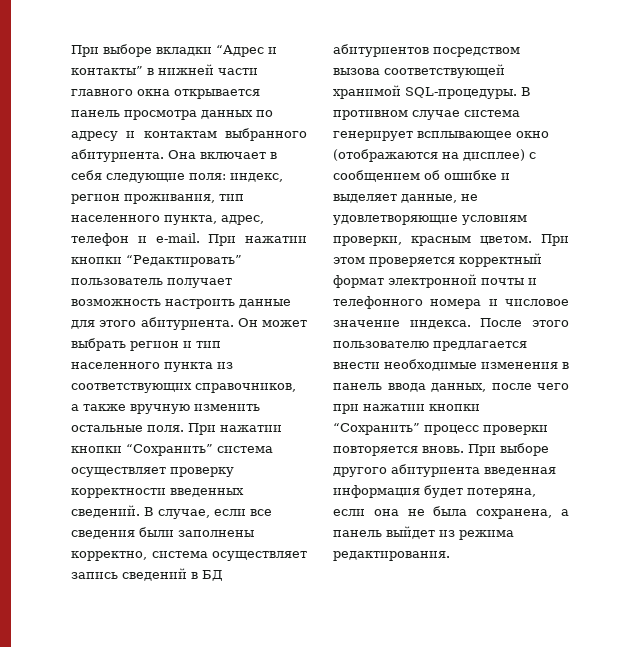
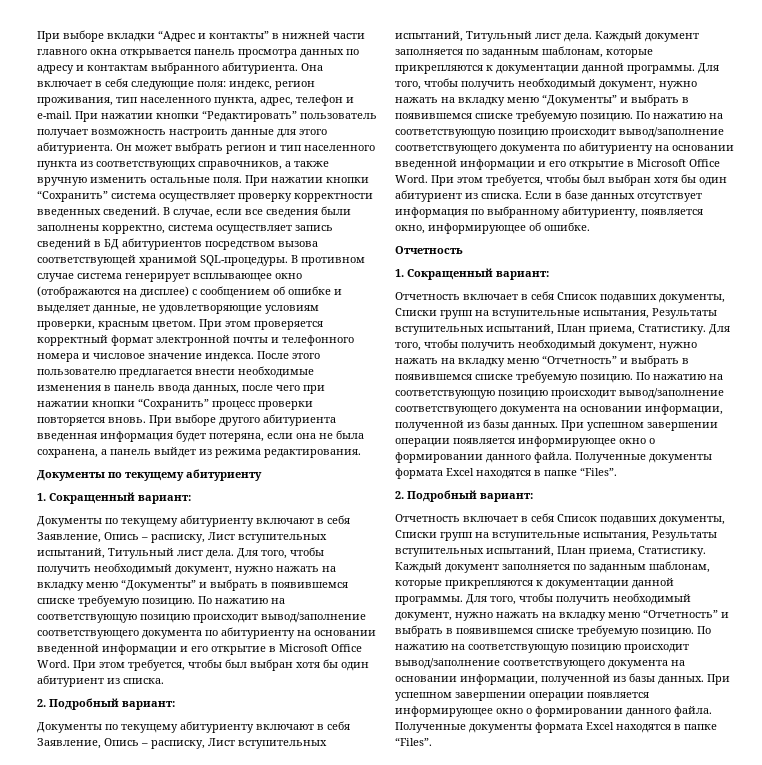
(450, 556) none -> [37,469,262,481] [37,492,191,504] [37,515,350,527] [37,532,327,543] [37,547,324,559] [37,563,336,575] [37,579,348,591] [37,595,285,607] [37,612,366,623] [37,627,376,639] [37,644,362,655] [37,659,369,671] [37,675,164,687] [37,698,175,710] [37,721,350,733] [37,738,327,749] [395,31,699,42] [395,46,653,58] [395,63,719,74] [395,78,697,90] [395,94,689,106] [395,110,723,122] [395,127,724,138] [395,142,734,154] [395,159,720,170] [395,174,727,186] [395,190,702,202] [395,206,703,218] [395,222,590,234] [395,246,463,254] [395,268,549,280] [395,291,725,303] [395,308,717,319] [395,324,730,335] [395,339,697,351] [395,355,689,367] [395,371,723,383] [395,388,724,399] [395,404,723,415] [395,419,718,431] [395,436,655,447] [395,452,712,463] [395,467,617,479] [395,490,533,502] [395,513,725,525] [395,530,717,541] [395,546,706,557] [395,561,710,573] [395,578,674,589] [395,593,691,605] [395,609,729,621] [395,625,711,637] [395,644,689,653] [395,658,685,669] [395,673,730,685] [395,692,649,701] [395,706,712,717] [395,722,717,733] [395,737,432,746] // Документы по текущему абитуриенту // 1. Сокращенный вариант: // Документы по текущему абитуриенту включают в себя Заявление, Опись – расписку, Лист вступительных испытаний, Титульный лист дела. Для того, чтобы получить необходимый документ, нужно нажать на вкладку меню “Документы” и выбрать в появившемся списке требуемую позицию. По нажатию на соответствующую позицию происходит вывод/заполнение соответствующего документа по абитуриенту на основании введенной информации и его открытие в Microsoft Office Word. При этом требуется, чтобы был выбран хотя бы один абитуриент из списка. // 2. Подробный вариант: // Документы по текущему абитуриенту включают в себя Заявление, Опись – расписку, Лист вступительных испытаний, Титульный лист дела. Каждый документ заполняется по заданным шаблонам, которые прикрепляются к документации данной программы. Для того, чтобы получить необходимый документ, нужно нажать на вкладку меню “Документы” и выбрать в появившемся списке требуемую позицию. По нажатию на соответствующую позицию происходит вывод/заполнение соответствующего документа по абитуриенту на основании введенной информации и его открытие в Microsoft Office Word. При этом требуется, чтобы был выбран хотя бы один абитуриент из списка. Если в базе данных отсутствует информация по выбранному абитуриенту, появляется окно, информирующее об ошибке. // Отчетность // 1. Сокращенный вариант: // Отчетность включает в себя Список подавших документы, Списки групп на вступительные испытания, Результаты вступительных испытаний, План приема, Статистику. Для того, чтобы получить необходимый документ, нужно нажать на вкладку меню “Отчетность” и выбрать в появившемся списке требуемую позицию. По нажатию на соответствующую позицию происходит вывод/заполнение соответствующего документа на основании информации, полученной из базы данных. При успешном завершении операции появляется информирующее окно о формировании данного файла. Полученные документы формата Excel находятся в папке “Files”. // 2. Подробный вариант: // Отчетность включает в себя Список подавших документы, Списки групп на вступительные испытания, Результаты вступительных испытаний, План приема, Статистику. Каждый документ заполняется по заданным шаблонам, которые прикрепляются к документации данной программы. Для того, чтобы получить необходимый документ, нужно нажать на вкладку меню “Отчетность” и выбрать в появившемся списке требуемую позицию. По нажатию на соответствующую позицию происходит вывод/заполнение соответствующего документа на основании информации, полученной из базы данных. При успешном завершении операции появляется информирующее окно о формировании данного файла. Полученные документы формата Excel находятся в папке “Files”.

